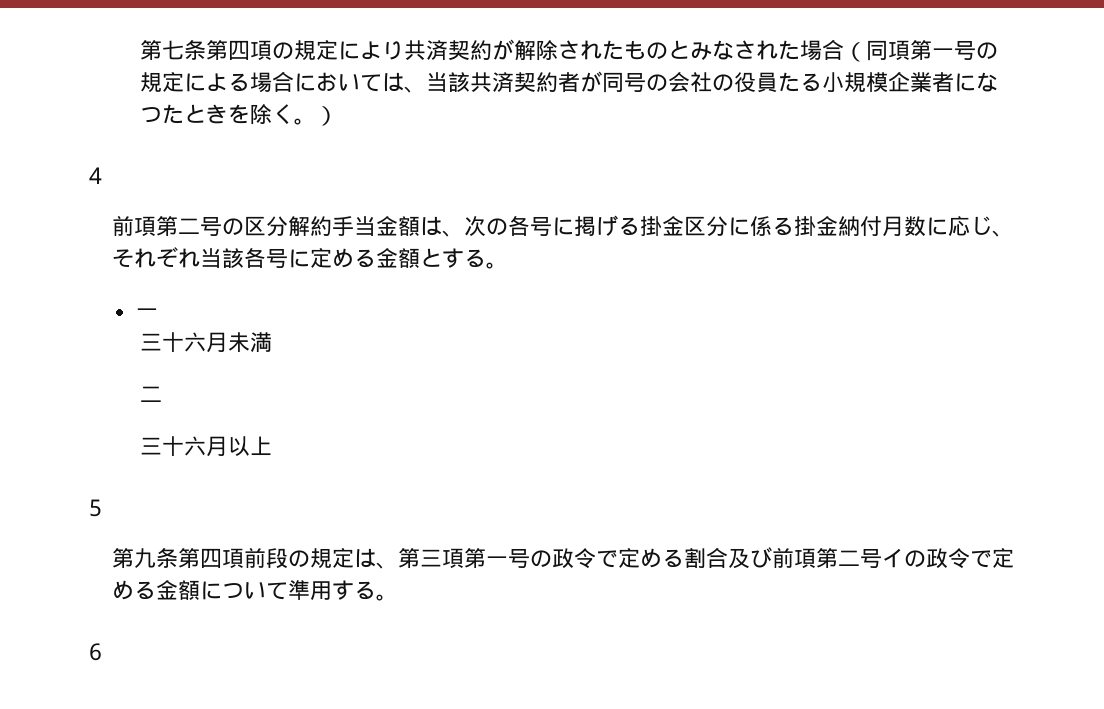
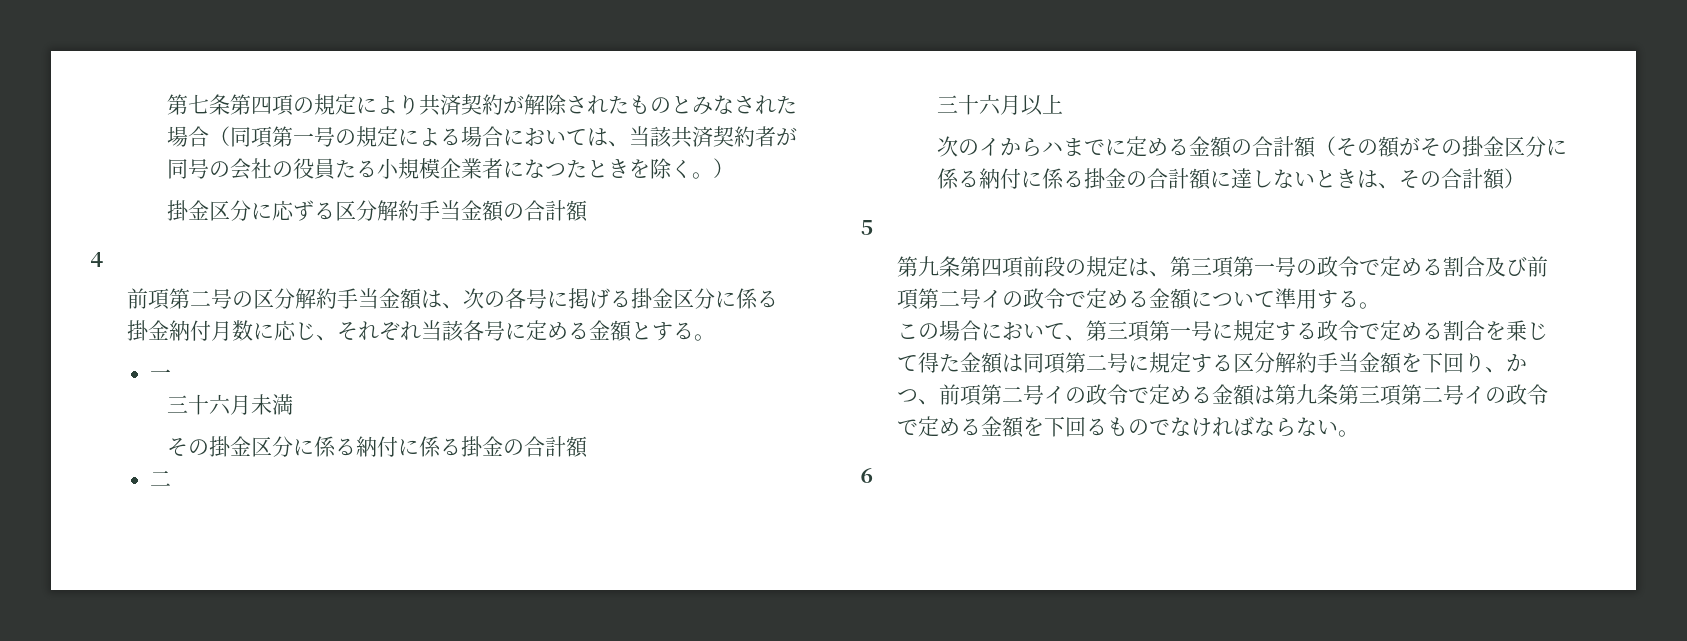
(339, 116) none -> [166,200,588,222] // 掛金区分に応ずる区分解約手当金額の合計額
[140,386,163,402] [140,436,273,457] 二 // 三十六月以上 -> [166,436,588,458] [150,470,172,486] [936,94,1063,116] [936,136,1567,158] [936,168,1525,190] その掛金区分に係る納付に係る掛金の合計額 // 二 // 三十六月以上 // 次のイからハまでに定める金額の合計額（その額がその掛金区分に係る納付に係る掛金の合計額に達しないときは、その合計額）
(399, 597) none -> [896,320,1548,342] [896,352,1527,374] [896,384,1548,406] [896,416,1359,438] // この場合において、第三項第一号に規定する政令で定める割合を乗じて得た金額は同項第二号に規定する区分解約手当金額を下回り、かつ、前項第二号イの政令で定める金額は第九条第三項第二号イの政令で定める金額を下回るものでなければならない。

